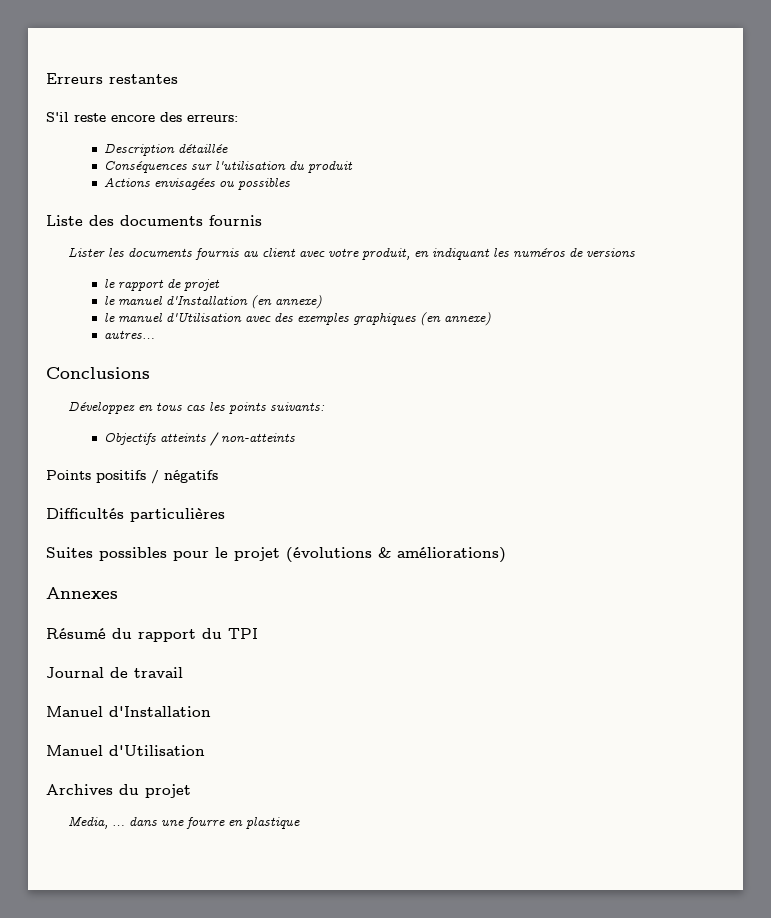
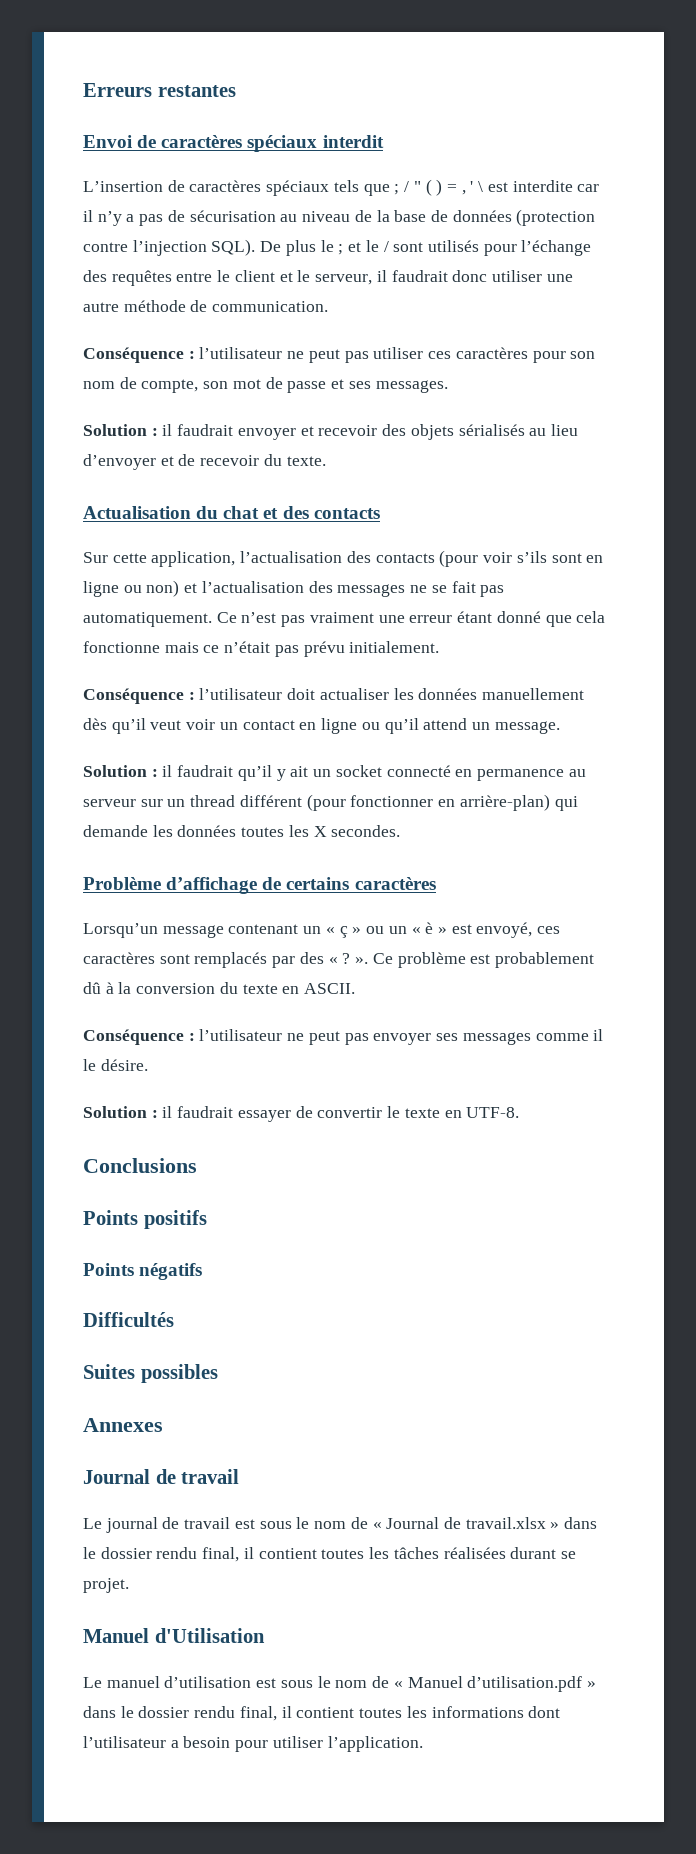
[46,112,238,122] [103,143,228,156] [103,161,353,173] [103,178,290,190] [46,215,262,226] [67,247,635,260] [103,279,220,291] [103,295,322,309] [103,312,491,326] [103,330,155,339] [46,367,150,379] [67,401,325,414] [103,432,295,446] [46,470,159,484] S'il reste encore des erreurs: // Description détaillée // Conséquences sur l'utilisation du produit // Actions envisagées ou possibles // Liste des documents fournis // Lister les documents fournis au client avec votre produit, en indiquant les numéros de versions // le rapport de projet // le manuel d'Installation (en annexe) // le manuel d'Utilisation avec des exemples graphiques (en annexe) // autres… // Conclusions // Développez en tous cas les points suivants: // Objectifs atteints / non-atteints // Points positifs / -> [83,135,384,152] [83,179,600,196] [83,209,596,226] [83,239,592,256] [83,270,573,286] [83,300,329,312] [83,347,596,363] [83,377,448,393] [83,424,578,440] [83,454,326,470] [83,506,380,519] [83,550,604,567] [83,580,505,597] [83,611,606,627] [83,641,440,657] [83,688,585,704] [83,718,560,734] [83,765,586,781] [83,794,578,811] [83,825,401,837] [83,877,436,894] [83,922,561,938] [83,952,594,968] [83,982,356,994] [83,1029,604,1045] [83,1059,148,1071] [83,1106,520,1122] [83,1158,197,1173] [83,1210,207,1229] [83,1263,134,1276] Envoi de caractères spéciaux interdit // L’insertion de caractères spéciaux tels que ; / " ( ) = , ' \ est interdite car il n’y a pas de sécurisation au niveau de la base de données (protection contre l’injection SQL). De plus le ; et le / sont utilisés pour l’échange des requêtes entre le client et le serveur, il faudrait donc utiliser une autre méthode de communication. // Conséquence : l’utilisateur ne peut pas utiliser ces caractères pour son nom de compte, son mot de passe et ses messages. // Solution : il faudrait envoyer et recevoir des objets sérialisés au lieu d’envoyer et de recevoir du texte. // Actualisation du chat et des contacts // Sur cette application, l’actualisation des contacts (pour voir s’ils sont en ligne ou non) et l’actualisation des messages ne se fait pas automatiquement. Ce n’est pas vraiment une erreur étant donné que cela fonctionne mais ce n’était pas prévu initialement. // Conséquence : l’utilisateur doit actualiser les données manuellement dès qu’il veut voir un contact en ligne ou qu’il attend un message. // Solution : il faudrait qu’il y ait un socket connecté en permanence au serveur sur un thread différent (pour fonctionner en arrière-plan) qui demande les données toutes les X secondes. // Problème d’affichage de certains caractères // Lorsqu’un message contenant un « ç » ou un « è » est envoyé, ces caractères sont remplacés par des « ? ». Ce problème est probablement dû à la conversion du texte en ASCII. // Conséquence : l’utilisateur ne peut pas envoyer ses messages comme il le désire. // Solution : il faudrait essayer de convertir le texte en UTF-8. // Conclusions // Points positifs // Points
[130,508,225,522] particulières -> (174, 1319) none
[173,547,506,563] [46,587,118,599] [46,628,258,642] [46,667,183,678] [46,706,211,717] [46,745,205,756] [46,784,191,798] [67,816,300,829] pour le projet (évolutions & améliorations) // Annexes // Résumé du rapport du TPI // Journal de travail // Manuel d'Installation // Manuel d'Utilisation // Archives du projet // Media, … dans une fourre en plastique -> [83,1418,163,1432] [83,1469,240,1484] [83,1517,598,1533] [83,1547,576,1562] [83,1578,129,1593] [83,1628,265,1643] [83,1676,596,1692] [83,1706,561,1721] [83,1736,423,1752] // Annexes // Journal de travail // Le journal de travail est sous le nom de « Journal de travail.xlsx » dans le dossier rendu final, il contient toutes les tâches réalisées durant se projet. // Manuel d'Utilisation // Le manuel d’utilisation est sous le nom de « Manuel d’utilisation.pdf » dans le dossier rendu final, il contient toutes les informations dont l’utilisateur a besoin pour utiliser l’application.

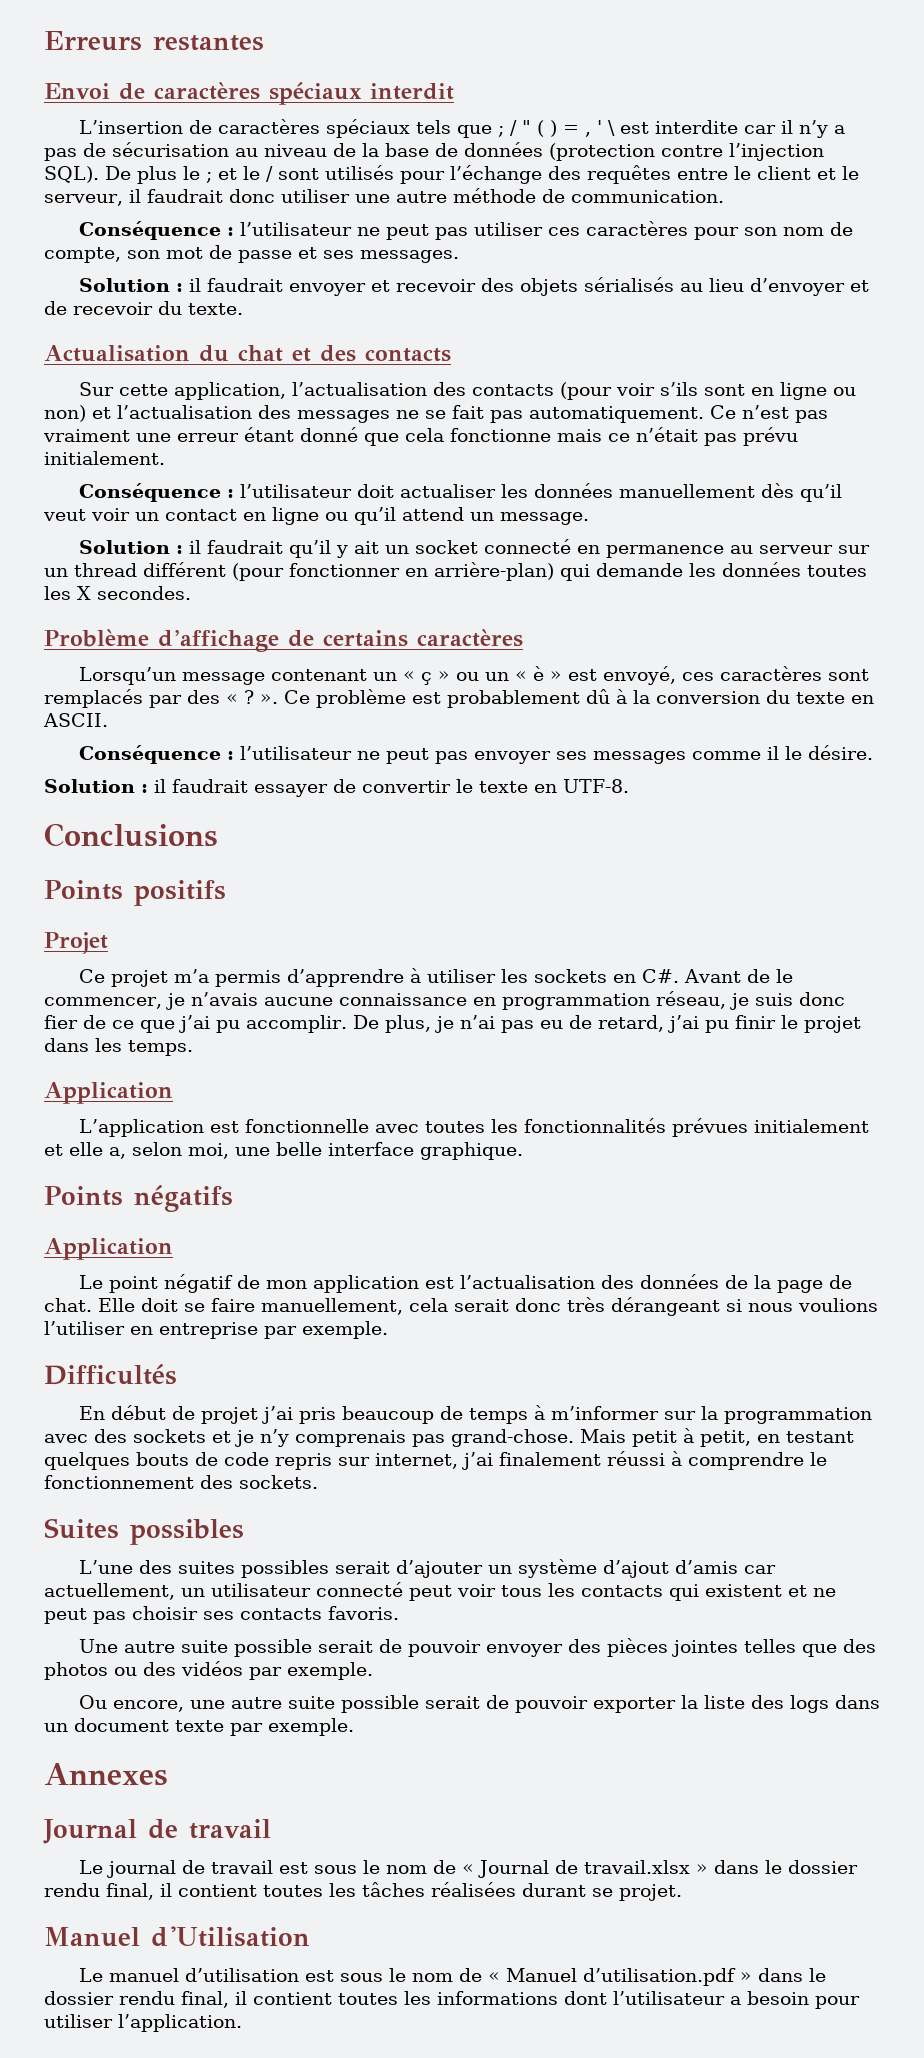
[83,1263,203,1280] [83,1312,174,1327] [83,1364,218,1383] Points négatifs // Difficultés // Suites possibles -> [44,932,108,954] [78,968,793,987] [44,991,845,1010] [44,1015,861,1033] [44,1038,193,1056] [44,1082,173,1104] [78,1118,869,1137] [44,1142,523,1160] [44,1185,233,1212] [44,1238,173,1260] [78,1274,852,1293] [44,1297,878,1316] [44,1321,388,1339] [44,1364,177,1385] [78,1405,872,1424] [44,1428,854,1447] [44,1451,827,1470] [44,1475,318,1489] [44,1518,244,1545] [78,1559,776,1578] [44,1582,836,1601] [44,1606,399,1624] [78,1638,876,1657] [44,1661,373,1680] [78,1695,880,1713] [44,1718,354,1736] Projet // Ce projet m’a permis d’apprendre à utiliser les sockets en C#. Avant de le commencer, je n’avais aucune connaissance en programmation réseau, je suis donc fier de ce que j’ai pu accomplir. De plus, je n’ai pas eu de retard, j’ai pu finir le projet dans les temps. // Application // L’application est fonctionnelle avec toutes les fonctionnalités prévues initialement et elle a, selon moi, une belle interface graphique. // Points négatifs // Application // Le point négatif de mon application est l’actualisation des données de la page de chat. Elle doit se faire manuellement, cela serait donc très dérangeant si nous voulions l’utiliser en entreprise par exemple. // Difficultés // En début de projet j’ai pris beaucoup de temps à m’informer sur la programmation avec des sockets et je n’y comprenais pas grand-chose. Mais petit à petit, en testant quelques bouts de code repris sur internet, j’ai finalement réussi à comprendre le fonctionnement des sockets. // Suites possibles // L’une des suites possibles serait d’ajouter un système d’ajout d’amis car actuellement, un utilisateur connecté peut voir tous les contacts qui existent et ne peut pas choisir ses contacts favoris. // Une autre suite possible serait de pouvoir envoyer des pièces jointes telles que des photos ou des vidéos par exemple. // Ou encore, une autre suite possible serait de pouvoir exporter la liste des logs dans un document texte par exemple.

